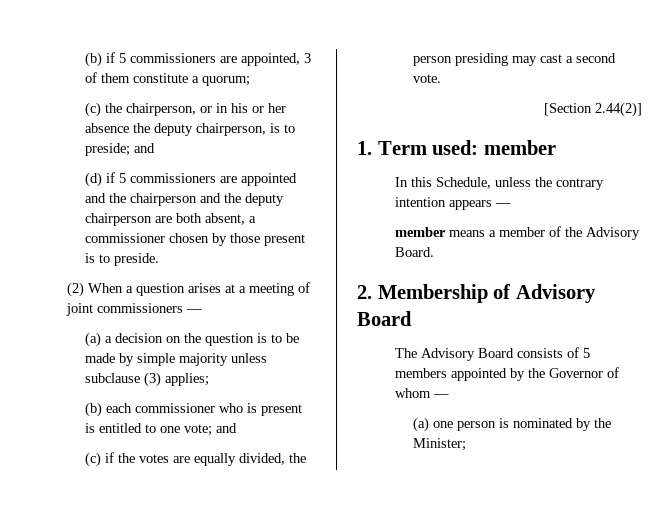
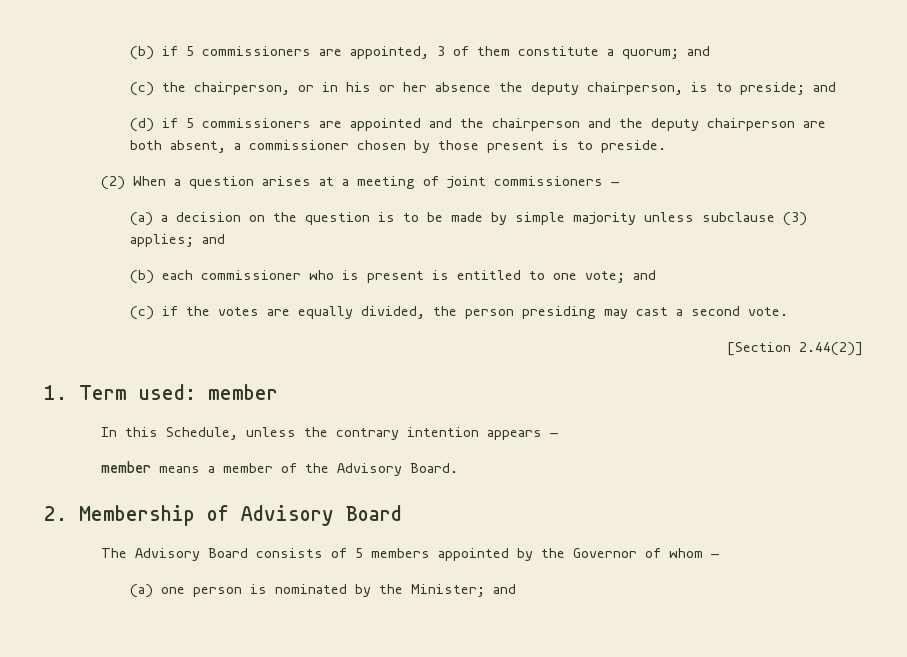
(251, 81) none -> [686,46,710,56] and
(210, 379) none -> [201,234,225,244] and
(467, 444) none -> [492,584,516,594] and

